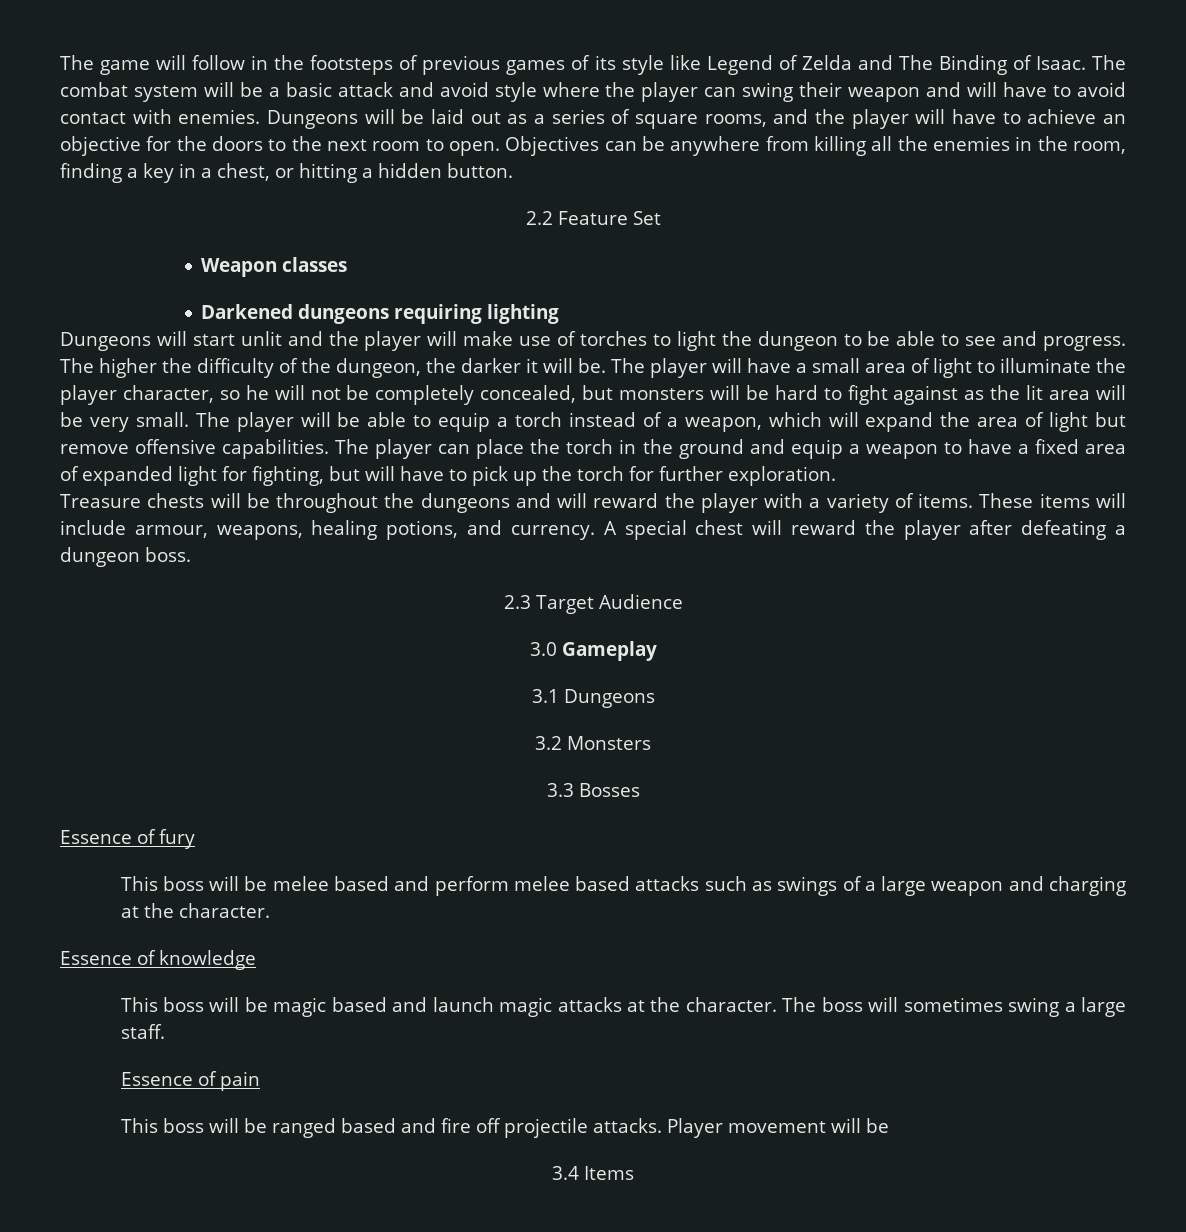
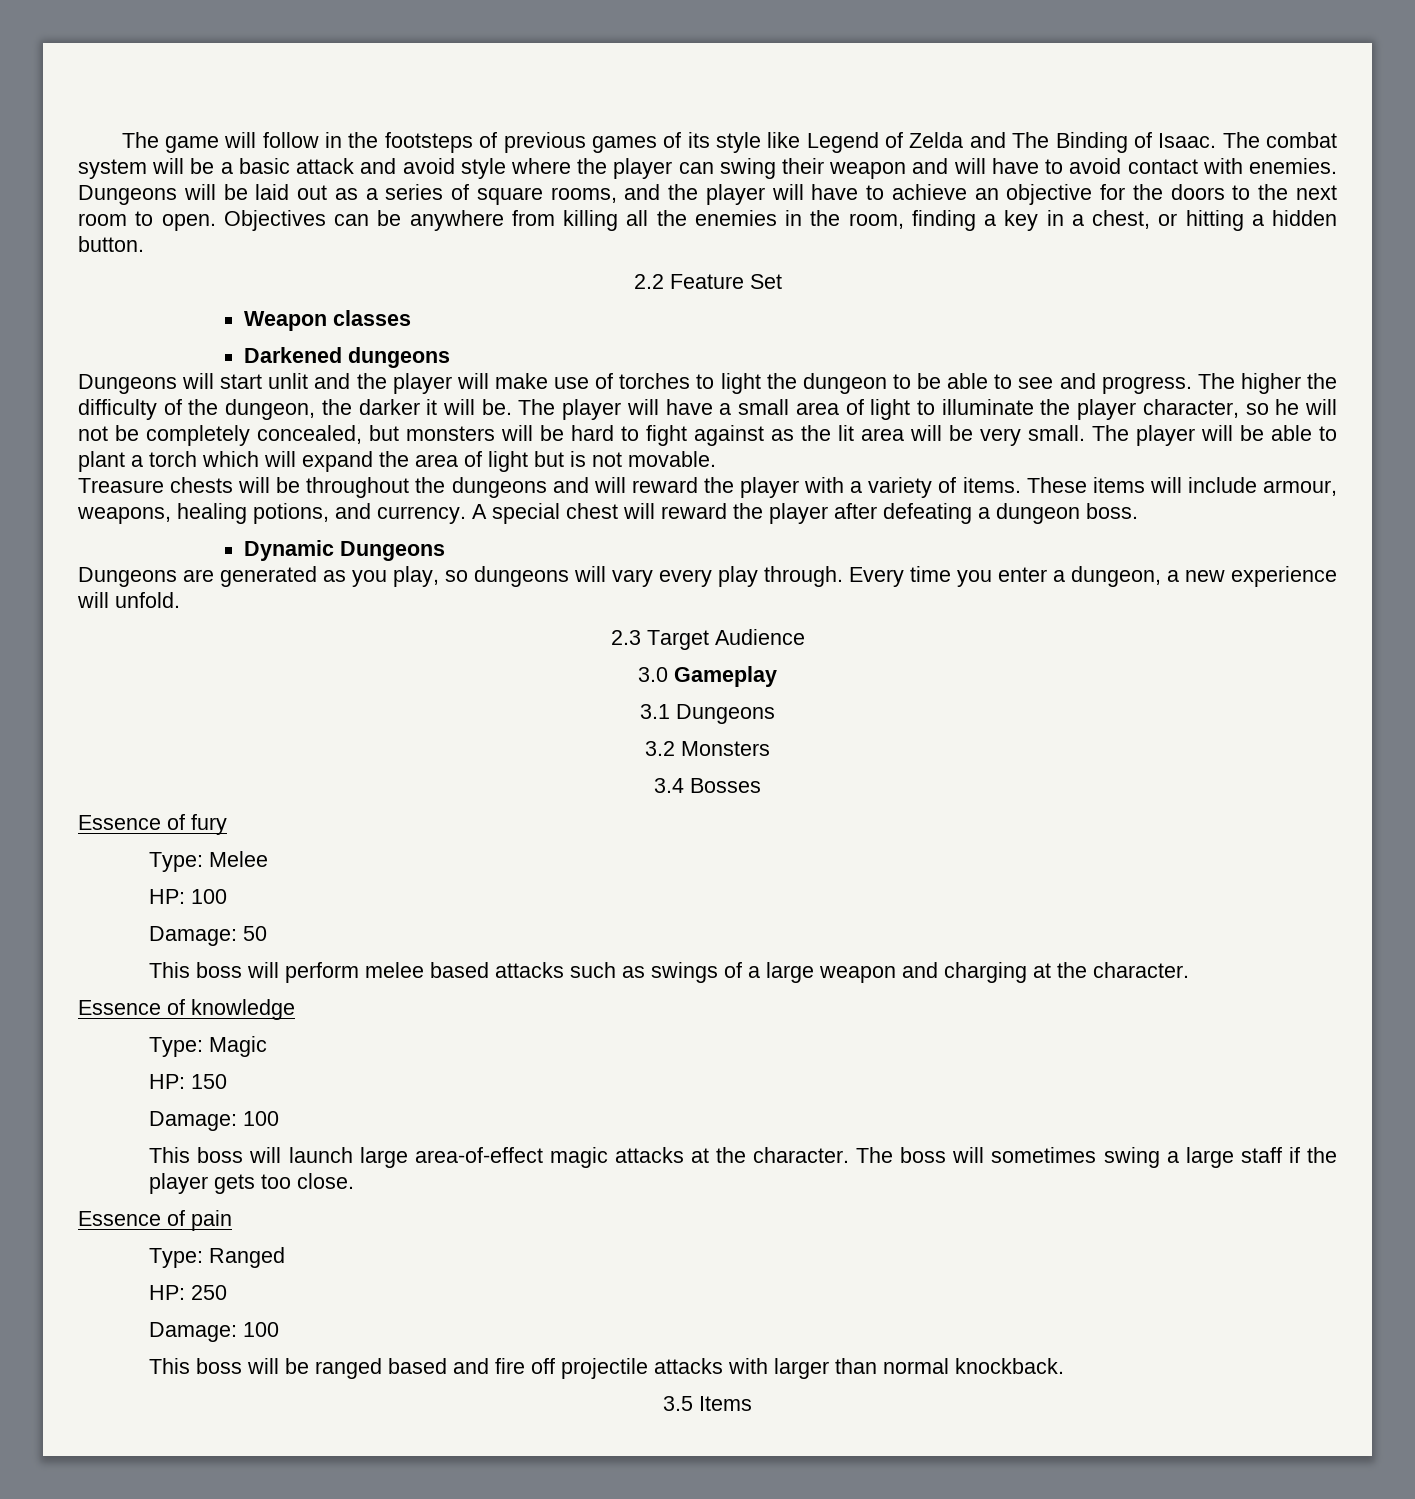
[394,304,560,324] requiring lighting -> (451, 357) none
[438,412,491,432] equip -> [78,451,125,472] plant
[568,412,762,432] instead of a weapon, -> (197, 459) none
[60,439,1126,459] [60,466,836,486] remove offensive capabilities. The player can place the torch in the ground and equip a weapon to have a fixed area of expanded light for fighting, but will have to pick up the torch for further exploration. -> [570,451,716,467] is not movable.
(191, 554) none -> [244,540,446,561] [78,566,1337,587] [77,592,180,608] // Dynamic Dungeons // Dungeons are generated as you play, so dungeons will vary every play through. Every time you enter a dungeon, a new experience will unfold.
[546,783,574,797] 3.3 -> [654,778,684,793] 3.4
[120,876,430,891] // This boss will be melee based and -> [149,851,269,872] [149,889,228,904] [149,926,268,946] [149,962,280,978] // Type: Melee // HP: 100 // Damage: 50 // This boss will
[120,997,494,1017] This boss will be magic based and launch -> [149,1036,268,1057] [149,1074,228,1089] [149,1111,280,1131] [149,1147,543,1168] Type: Magic // HP: 150 // Damage: 100 // This boss will launch large area-of-effect
[120,1024,165,1039] [120,1071,260,1091] staff. // Essence of pain -> [1240,1147,1338,1163] [149,1173,355,1194] [78,1210,232,1231] [149,1247,286,1268] [149,1285,228,1300] [149,1322,280,1342] staff if the player gets too close. // Essence of pain // Type: Ranged // HP: 250 // Damage: 100
[592,1118,889,1138] [552,1166,579,1180] attacks. Player movement will be // 3.4 -> [654,1358,1065,1379] [663,1396,693,1411] attacks with larger than normal knockback. // 3.5

